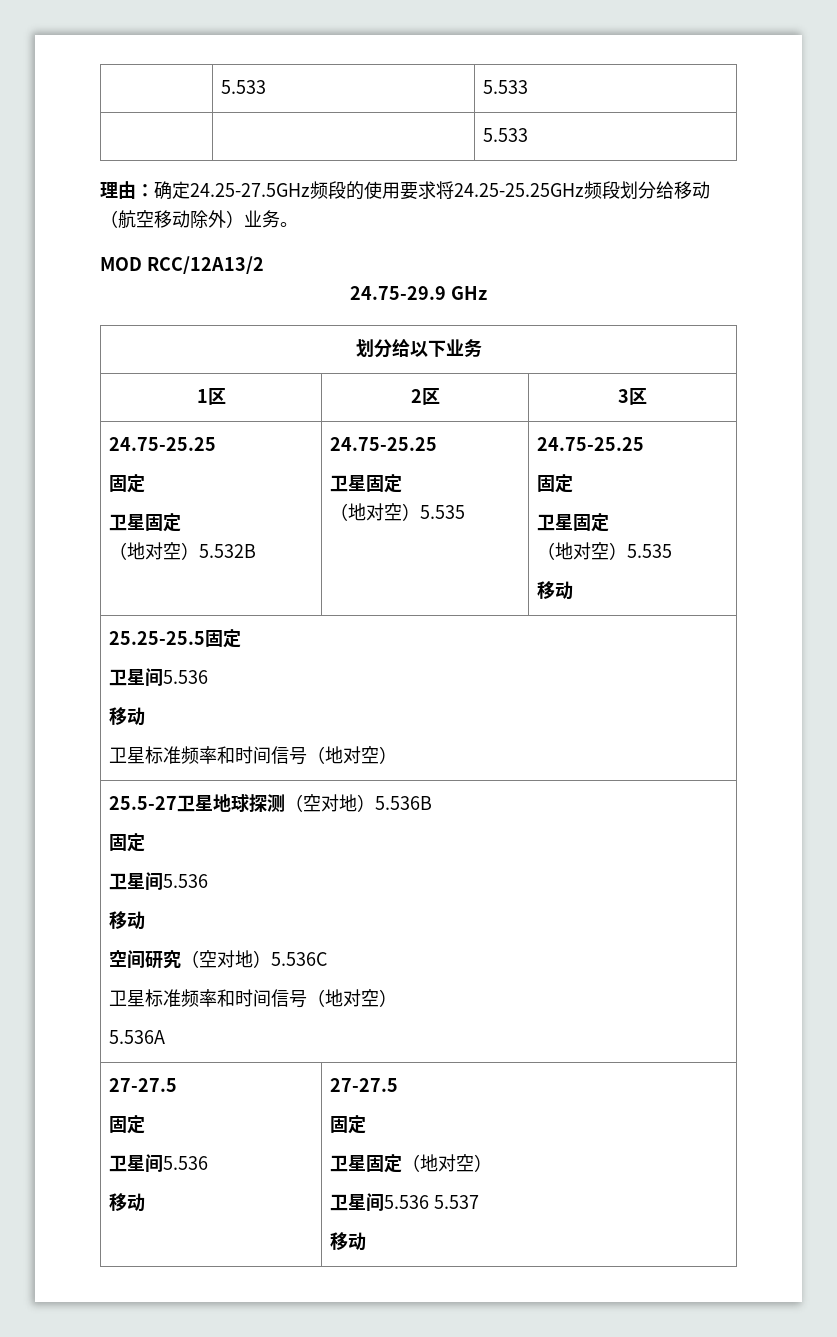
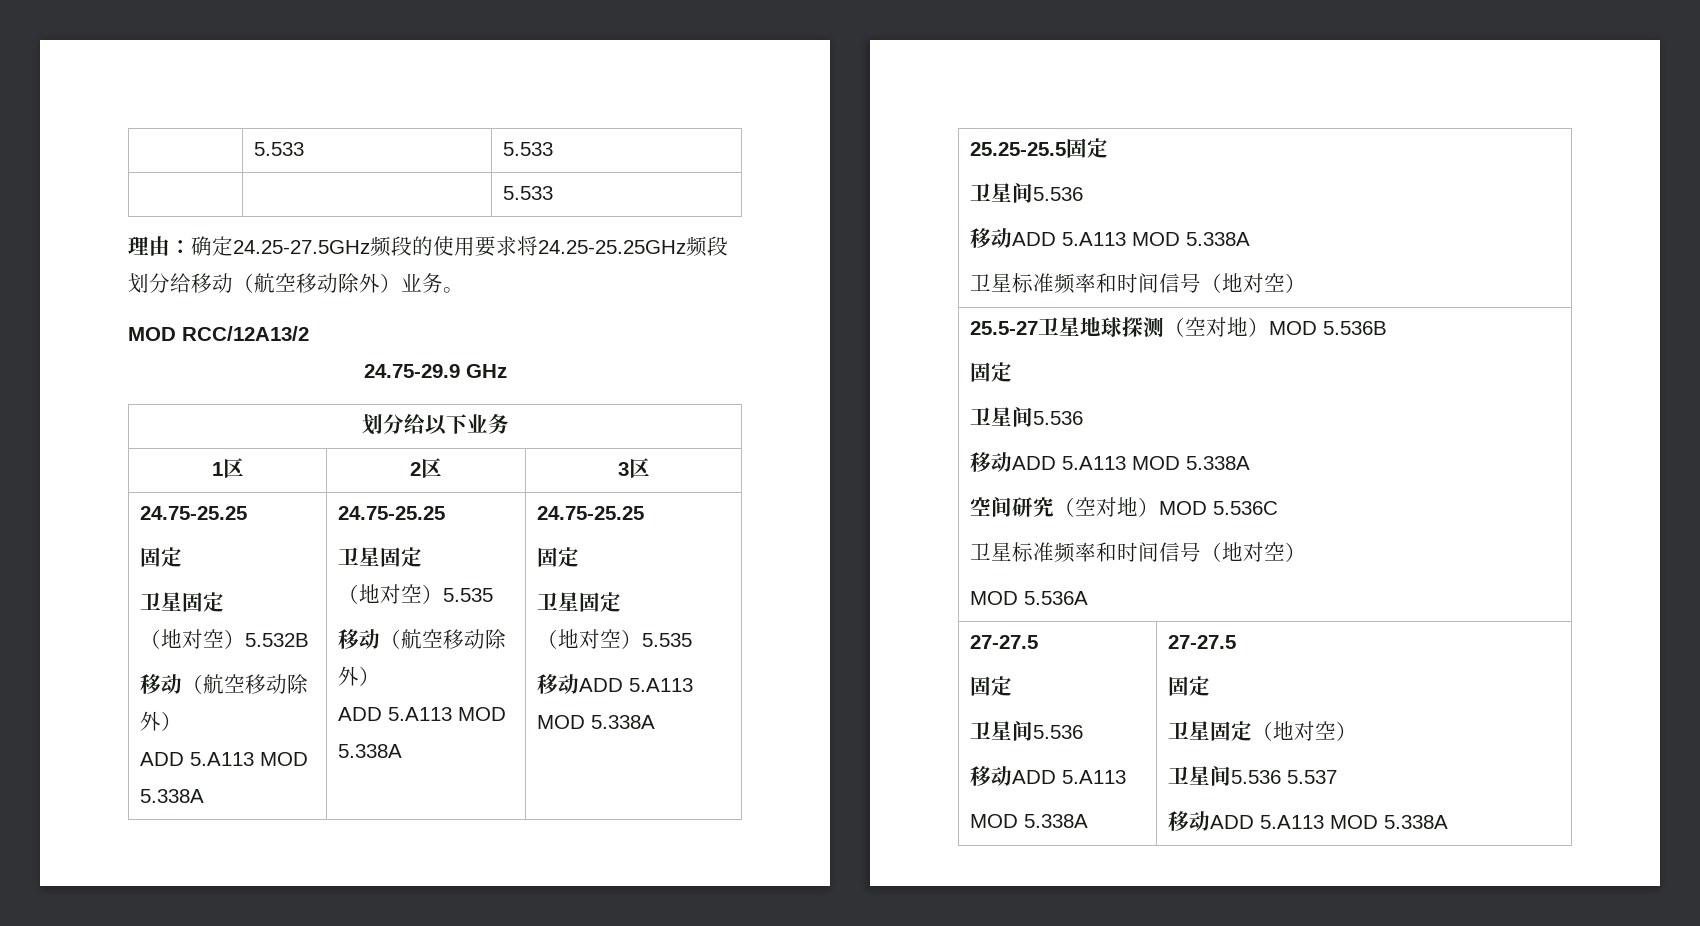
(257, 551) none -> [140,674,309,694] [140,711,183,731] [140,752,309,766] [140,789,205,803] // 移动（航空移动除外） // ADD 5.A113 MOD 5.338A
(466, 512) none -> [338,629,507,649] [338,666,381,686] [338,707,507,721] [338,744,403,758] // 移动（航空移动除外） // ADD 5.A113 MOD 5.338A
(574, 590) none -> [579,678,694,692] [537,715,656,729] ADD 5.A113 MOD 5.338A
(146, 716) none -> [1012,232,1251,246] ADD 5.A113 MOD 5.338A
(376, 803) none -> [1269,321,1318,335] MOD
(146, 920) none -> [1012,456,1251,470] ADD 5.A113 MOD 5.338A
(272, 959) none -> [1159,501,1208,515] MOD
(398, 998) none -> [970,591,1019,605] MOD
(146, 1202) none -> [1012,770,1127,784] [970,814,1089,828] ADD 5.A113 // MOD 5.338A
(367, 1241) none -> [1210,815,1449,829] ADD 5.A113 MOD 5.338A

